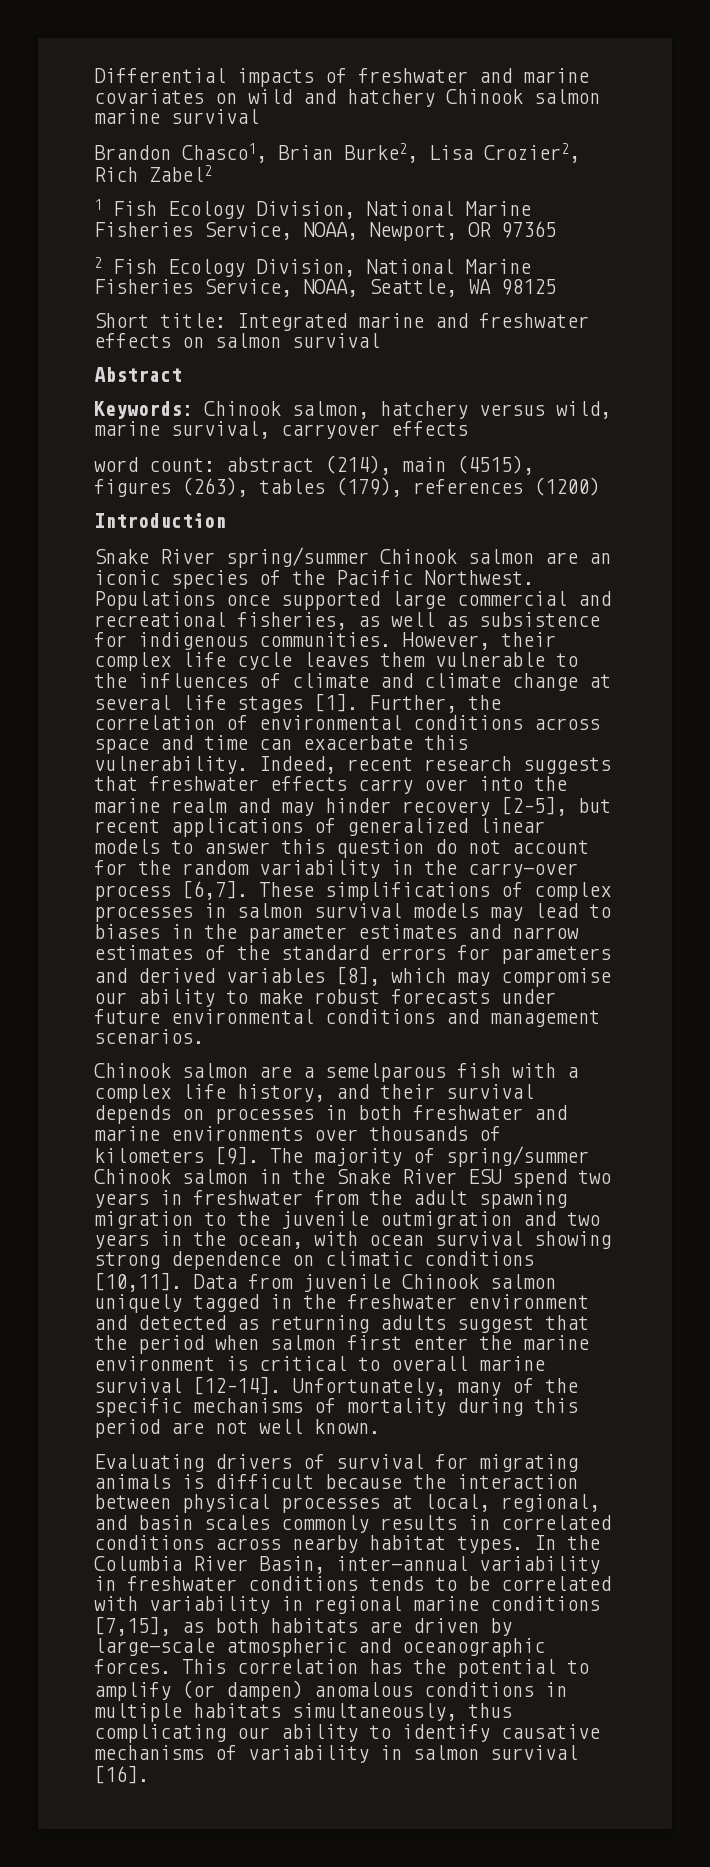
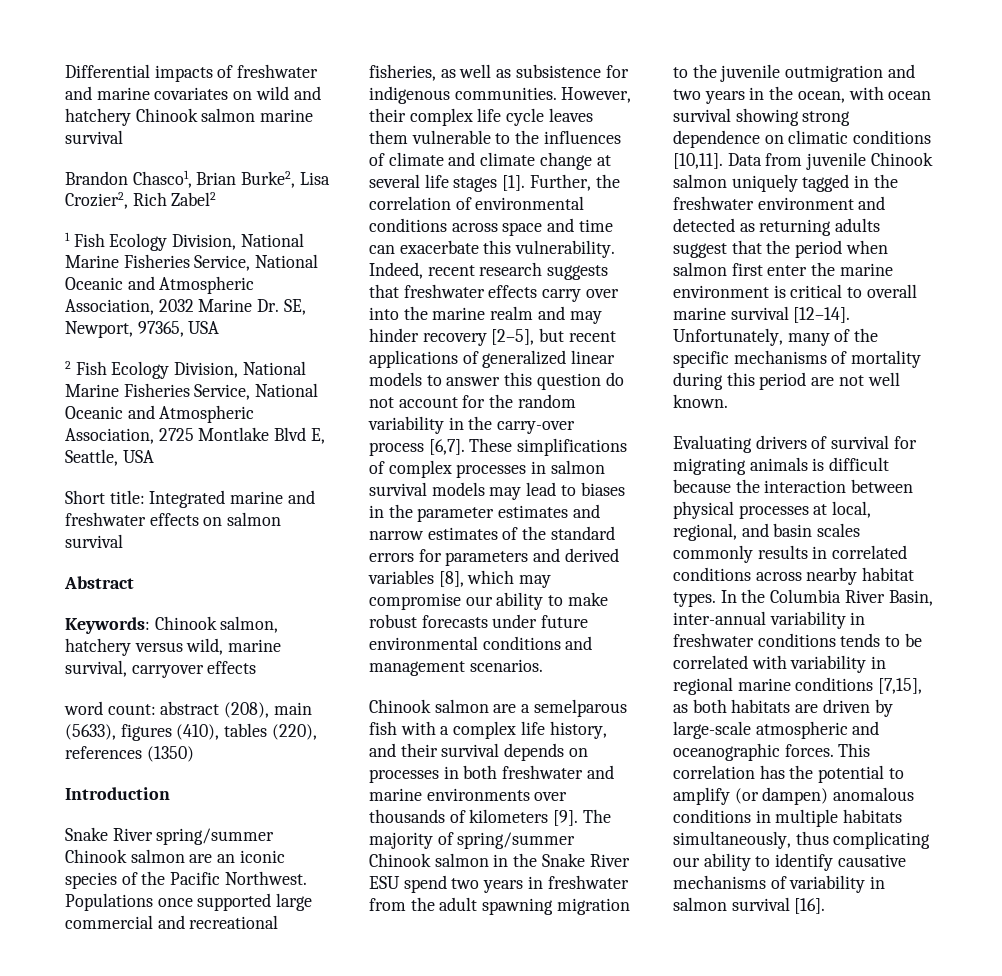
[303,221,556,241] NOAA, Newport, OR 97365 -> [255,254,319,268] [65,276,255,294] [65,299,306,315] [65,321,220,338] National Oceanic and Atmospheric Association, 2032 Marine Dr. SE, Newport, 97365, USA
[303,279,556,297] NOAA, Seattle, WA 98125 -> [255,383,319,397] [65,405,255,423] [65,427,325,444] [65,449,154,466] National Oceanic and Atmospheric Association, 2725 Montlake Blvd E, Seattle, USA
[325,455,534,475] [94,477,600,497] (214), main (4515), figures (263), tables (179), references (1200) -> [224,702,312,718] [65,723,317,741] [65,746,194,762] (208), main (5633), figures (410), tables (220), references (1350)

